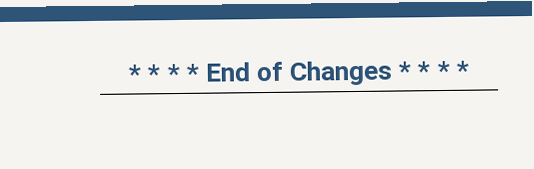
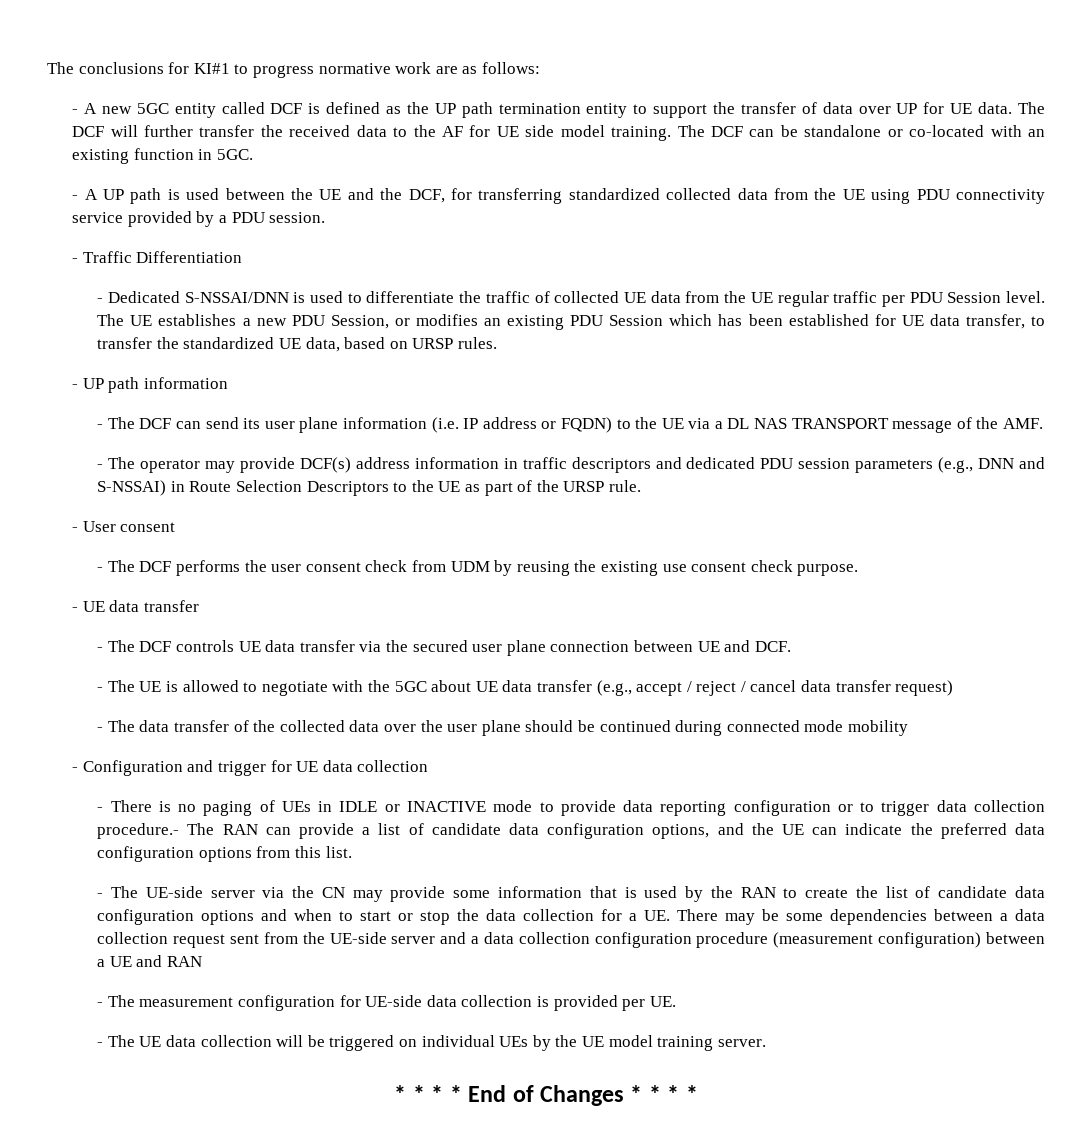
(128, 73) none -> [47,62,540,78] [72,102,1045,118] [72,125,1046,141] [72,148,253,164] [72,188,1045,204] [72,211,326,227] [72,251,243,263] [97,291,1046,307] [97,314,1045,330] [97,337,497,352] [72,377,228,393] [97,417,1044,433] [97,457,1045,473] [97,480,641,496] [72,521,176,532] [97,560,859,576] [72,600,199,612] [97,640,791,656] [97,680,954,696] [97,720,908,736] [72,760,429,776] [97,800,1046,816] [97,823,1046,839] [97,846,352,862] [97,886,1045,902] [97,909,1045,925] [97,932,1046,948] [97,955,203,967] [97,995,676,1011] [97,1035,766,1051] The conclusions for KI#1 to progress normative work are as follows: // - A new 5GC entity called DCF is defined as the UP path termination entity to support the transfer of data over UP for UE data. The DCF will further transfer the received data to the AF for UE side model training. The DCF can be standalone or co-located with an existing function in 5GC. // - A UP path is used between the UE and the DCF, for transferring standardized collected data from the UE using PDU connectivity service provided by a PDU session. // - Traffic Differentiation // - Dedicated S-NSSAI/DNN is used to differentiate the traffic of collected UE data from the UE regular traffic per PDU Session level. The UE establishes a new PDU Session, or modifies an existing PDU Session which has been established for UE data transfer, to transfer the standardized UE data, based on URSP rules. // - UP path information // - The DCF can send its user plane information (i.e. IP address or FQDN) to the UE via a DL NAS TRANSPORT message of the AMF. // - The operator may provide DCF(s) address information in traffic descriptors and dedicated PDU session parameters (e.g., DNN and S-NSSAI) in Route Selection Descriptors to the UE as part of the URSP rule. // - User consent // - The DCF performs the user consent check from UDM by reusing the existing use consent check purpose. // - UE data transfer // - The DCF controls UE data transfer via the secured user plane connection between UE and DCF. // - The UE is allowed to negotiate with the 5GC about UE data transfer (e.g., accept / reject / cancel data transfer request) // - The data transfer of the collected data over the user plane should be continued during connected mode mobility // - Configuration and trigger for UE data collection // - There is no paging of UEs in IDLE or INACTIVE mode to provide data reporting configuration or to trigger data collection procedure.- The RAN can provide a list of candidate data configuration options, and the UE can indicate the preferred data configuration options from this list. // - The UE-side server via the CN may provide some information that is used by the RAN to create the list of candidate data configuration options and when to start or stop the data collection for a UE. There may be some dependencies between a data collection request sent from the UE-side server and a data collection configuration procedure (measurement configuration) between a UE and RAN // - The measurement configuration for UE-side data collection is provided per UE. // - The UE data collection will be triggered on individual UEs by the UE model training server. //

